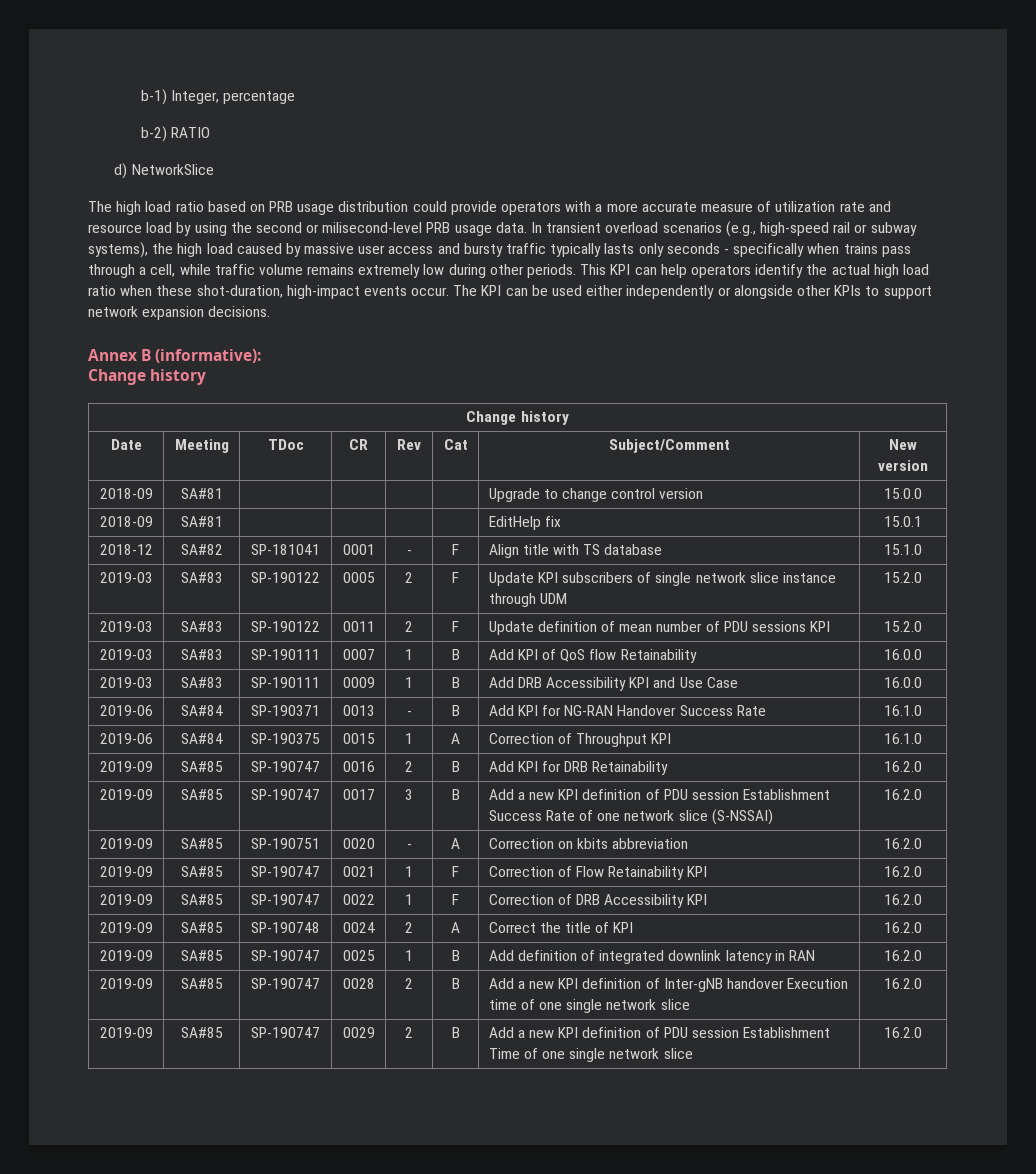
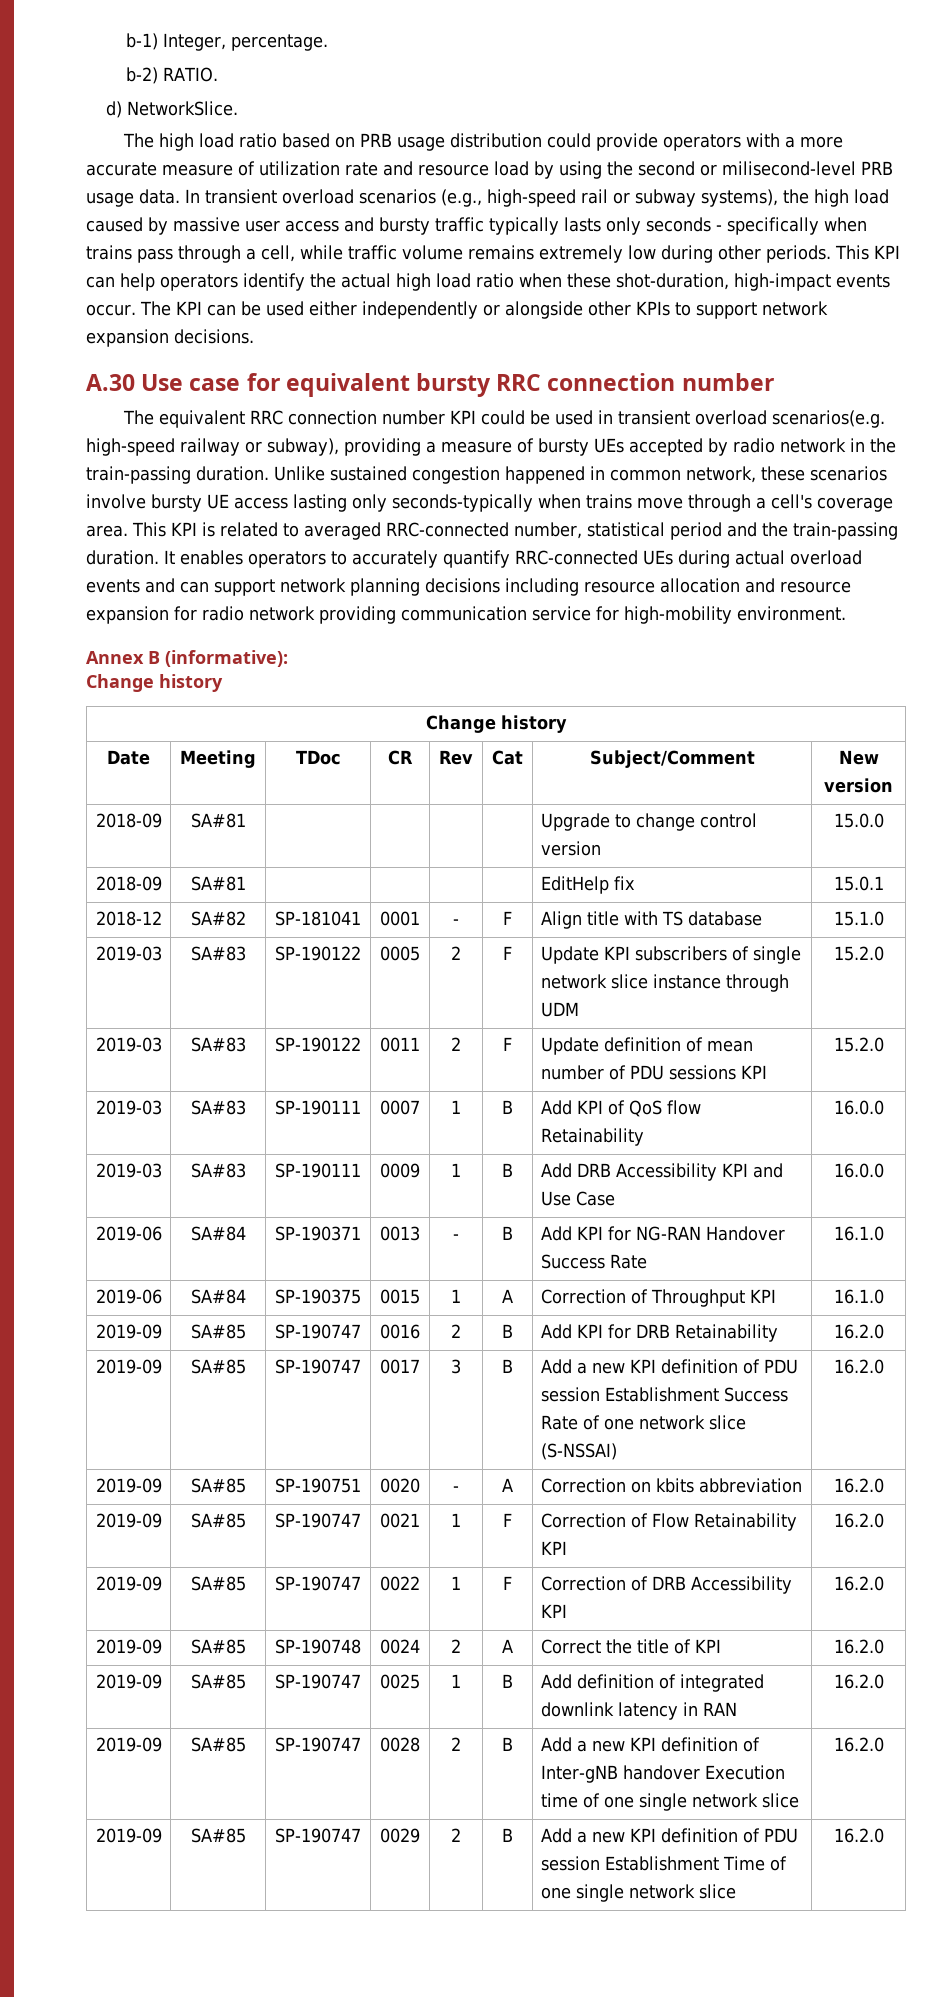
[223,91,296,104] percentage -> [230,34,328,51] percentage.
[171,127,211,138] RATIO -> [162,67,218,82] RATIO.
[131,164,214,175] NetworkSlice -> [126,101,238,116] NetworkSlice.
(271, 311) none -> [86,373,774,397] [122,410,885,428] [86,438,896,456] [86,466,887,484] [86,494,893,512] [86,522,898,540] [86,550,862,568] [86,578,851,596] [86,606,846,624] // A.30 Use case for equivalent bursty RRC connection number // The equivalent RRC connection number KPI could be used in transient overload scenarios(e.g. high-speed railway or subway), providing a measure of bursty UEs accepted by radio network in the train-passing duration. Unlike sustained congestion happened in common network, these scenarios involve bursty UE access lasting only seconds-typically when trains move through a cell's coverage area. This KPI is related to averaged RRC-connected number, statistical period and the train-passing duration. It enables operators to accurately quantify RRC-connected UEs during actual overload events and can support network planning decisions including resource allocation and resource expansion for radio network providing communication service for high-mobility environment.

